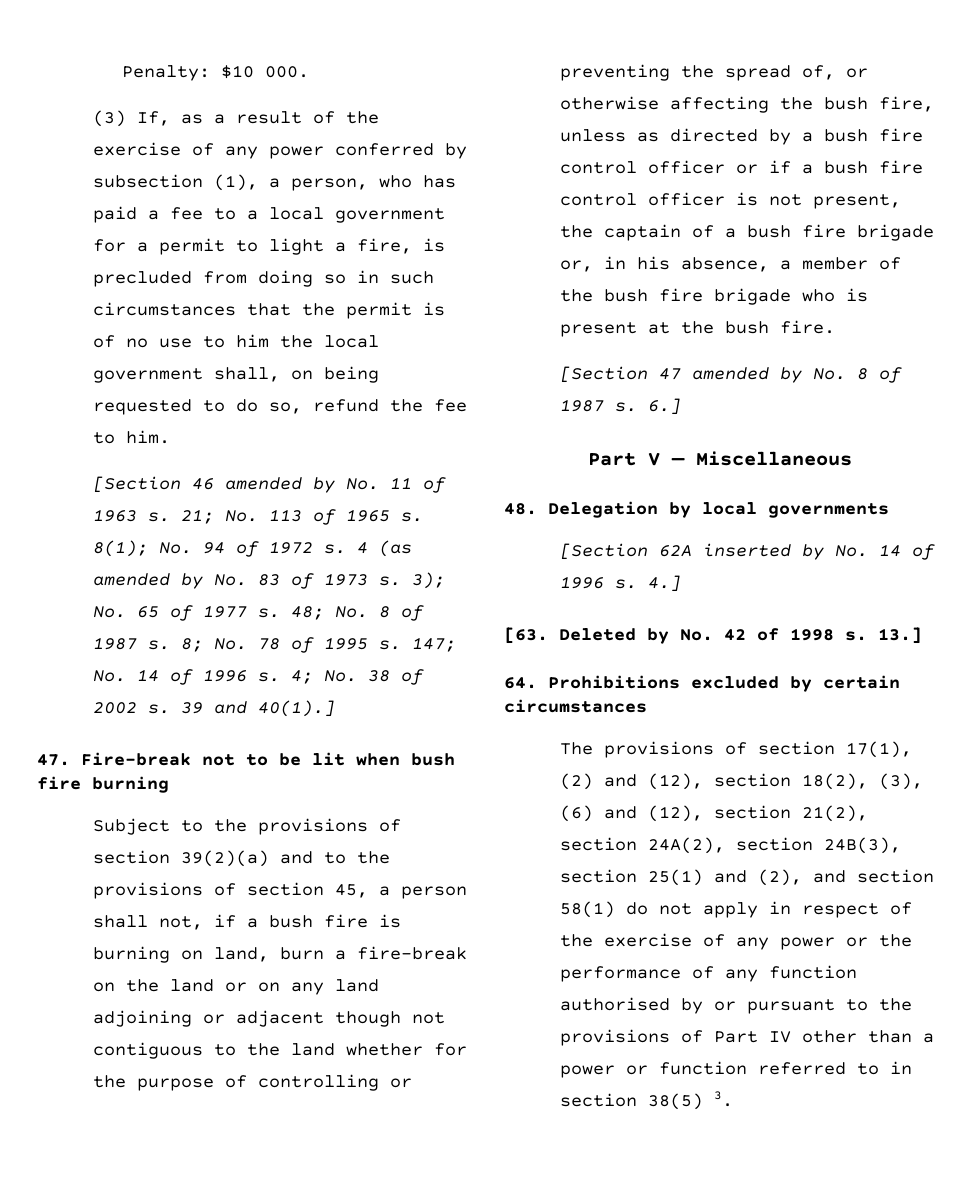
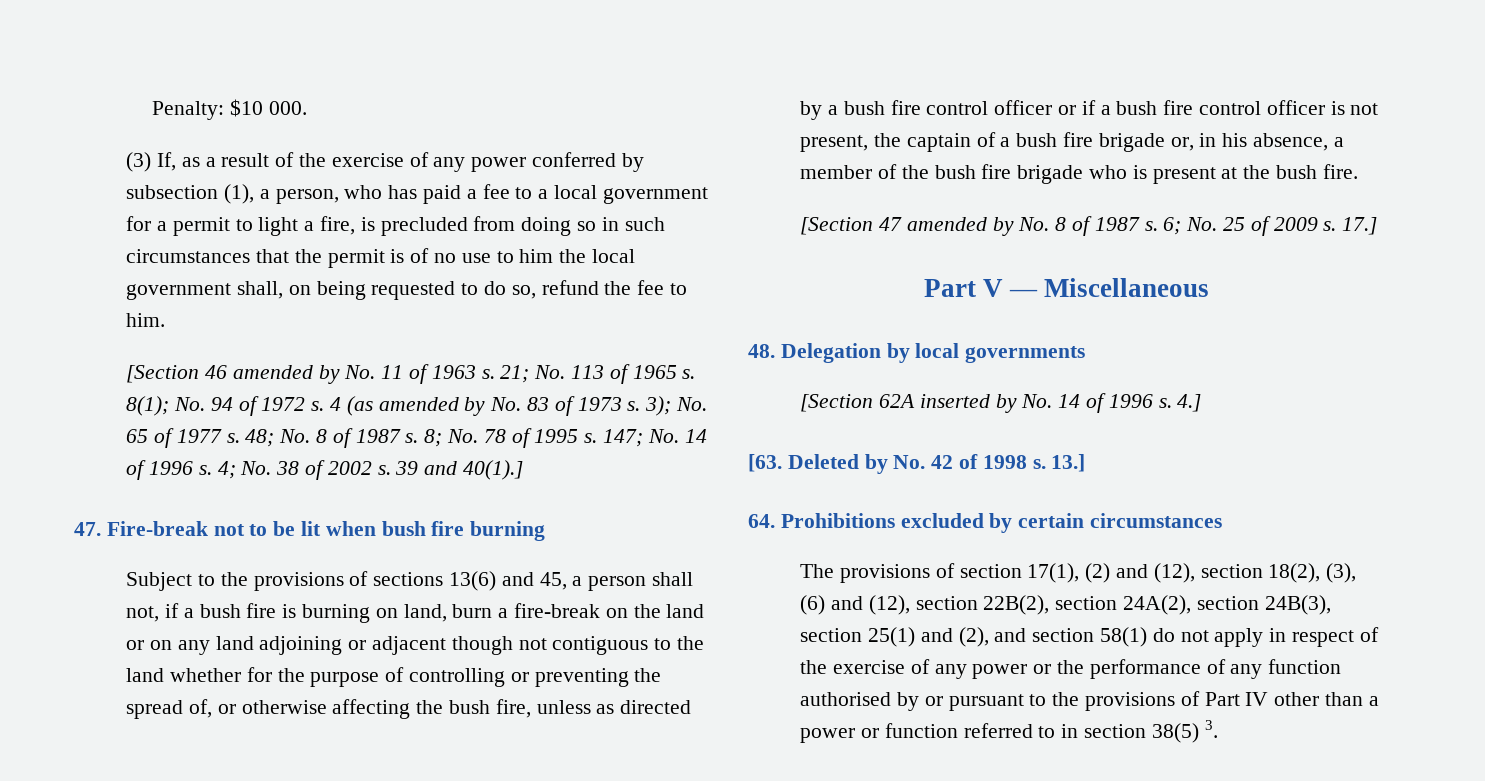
[93,850,391,867] [93,882,325,899] section 39(2)(a) and to the provisions of section -> [373,571,534,591] sections 13(6) and
[648,398,682,415] 6.] -> [1163,216,1378,236] 6; No. 25 of 2009 s. 17.]
[802,805,869,822] 21(2), -> [983,595,1050,615] 22B(2),

